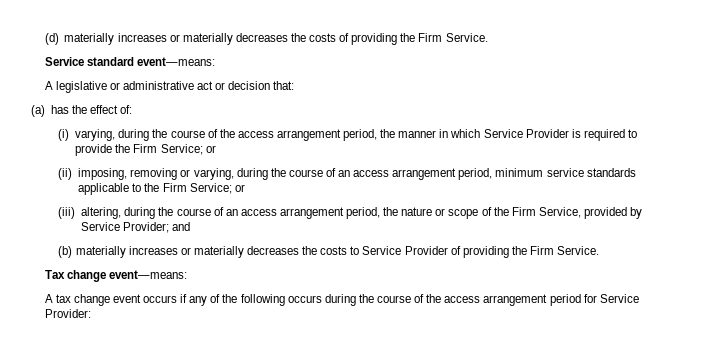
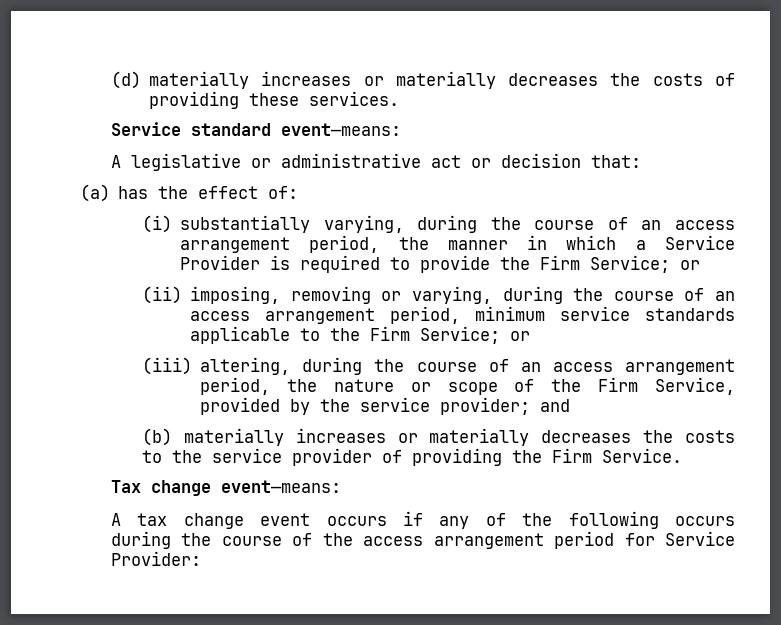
[400,33,488,42] the Firm Service. -> [249,91,400,106] these services.
[75,129,235,141] varying, during the course of the -> [180,215,662,233] substantially varying, during the course of an
(481, 133) none -> [635,240,646,250] a
[81,222,170,233] Service Provider; -> [320,397,531,415] the service provider;
[362,246,448,255] Service Provider -> [171,448,372,466] the service provider

